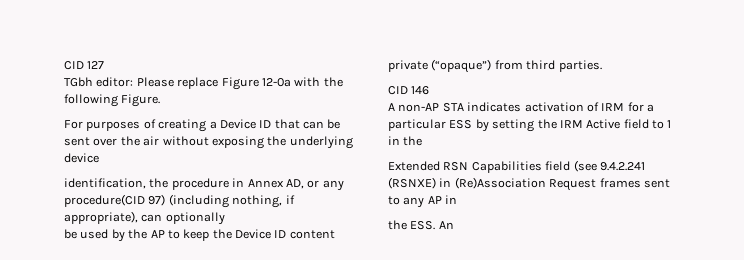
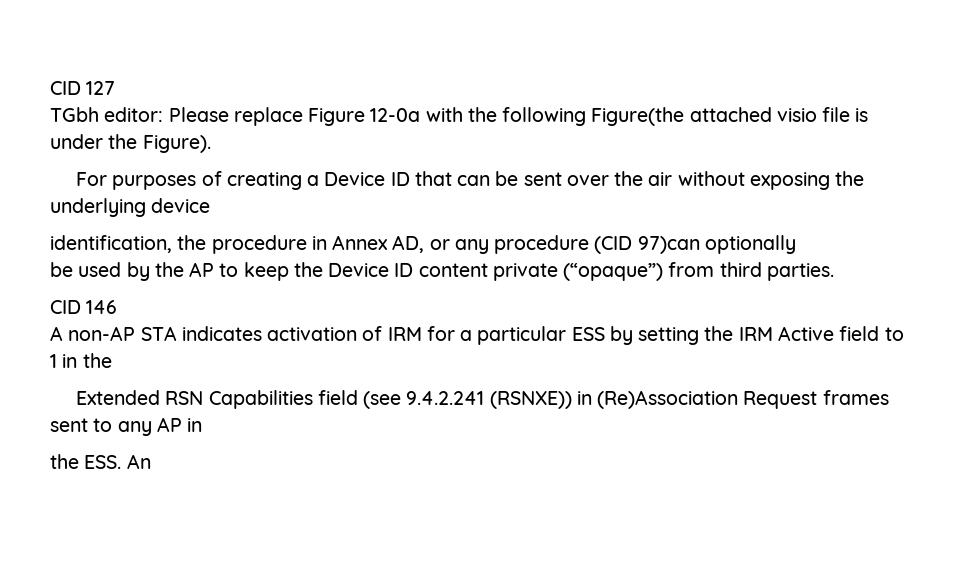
[121,94,161,107] Figure. -> [591,107,869,126] [50,134,211,153] Figure(the attached visio file is under the Figure).
[64,194,295,208] [64,211,163,224] procedure(CID 97) (including nothing, if appropriate), can -> [494,235,700,254] procedure (CID 97)can
[388,177,436,189] (RSNXE) -> [489,391,572,409] (RSNXE))

